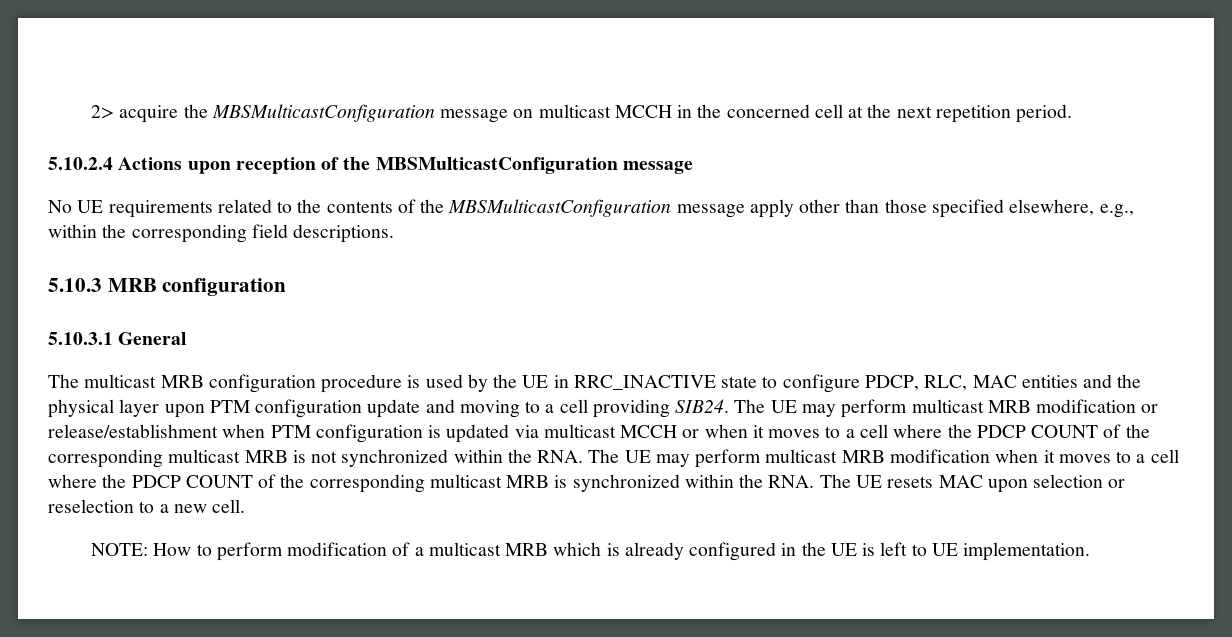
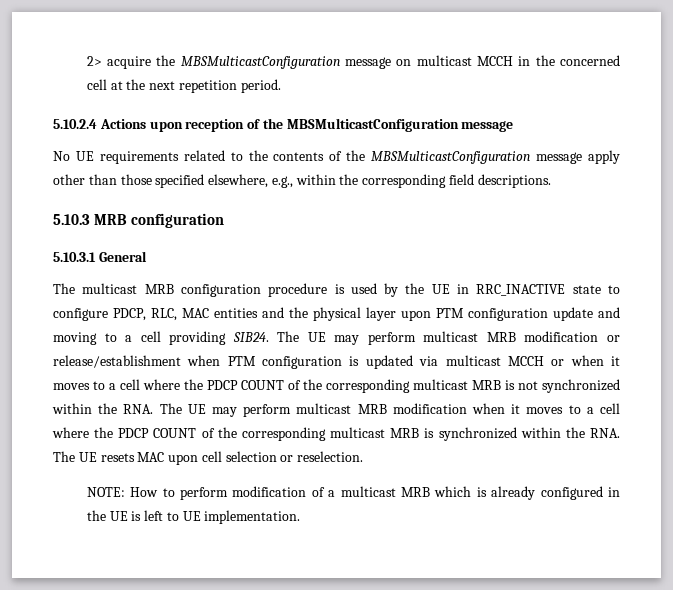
(1028, 486) none -> [201,451,222,462] cell
[48,499,246,513] reselection to a new cell. -> [297,451,364,462] reselection.

